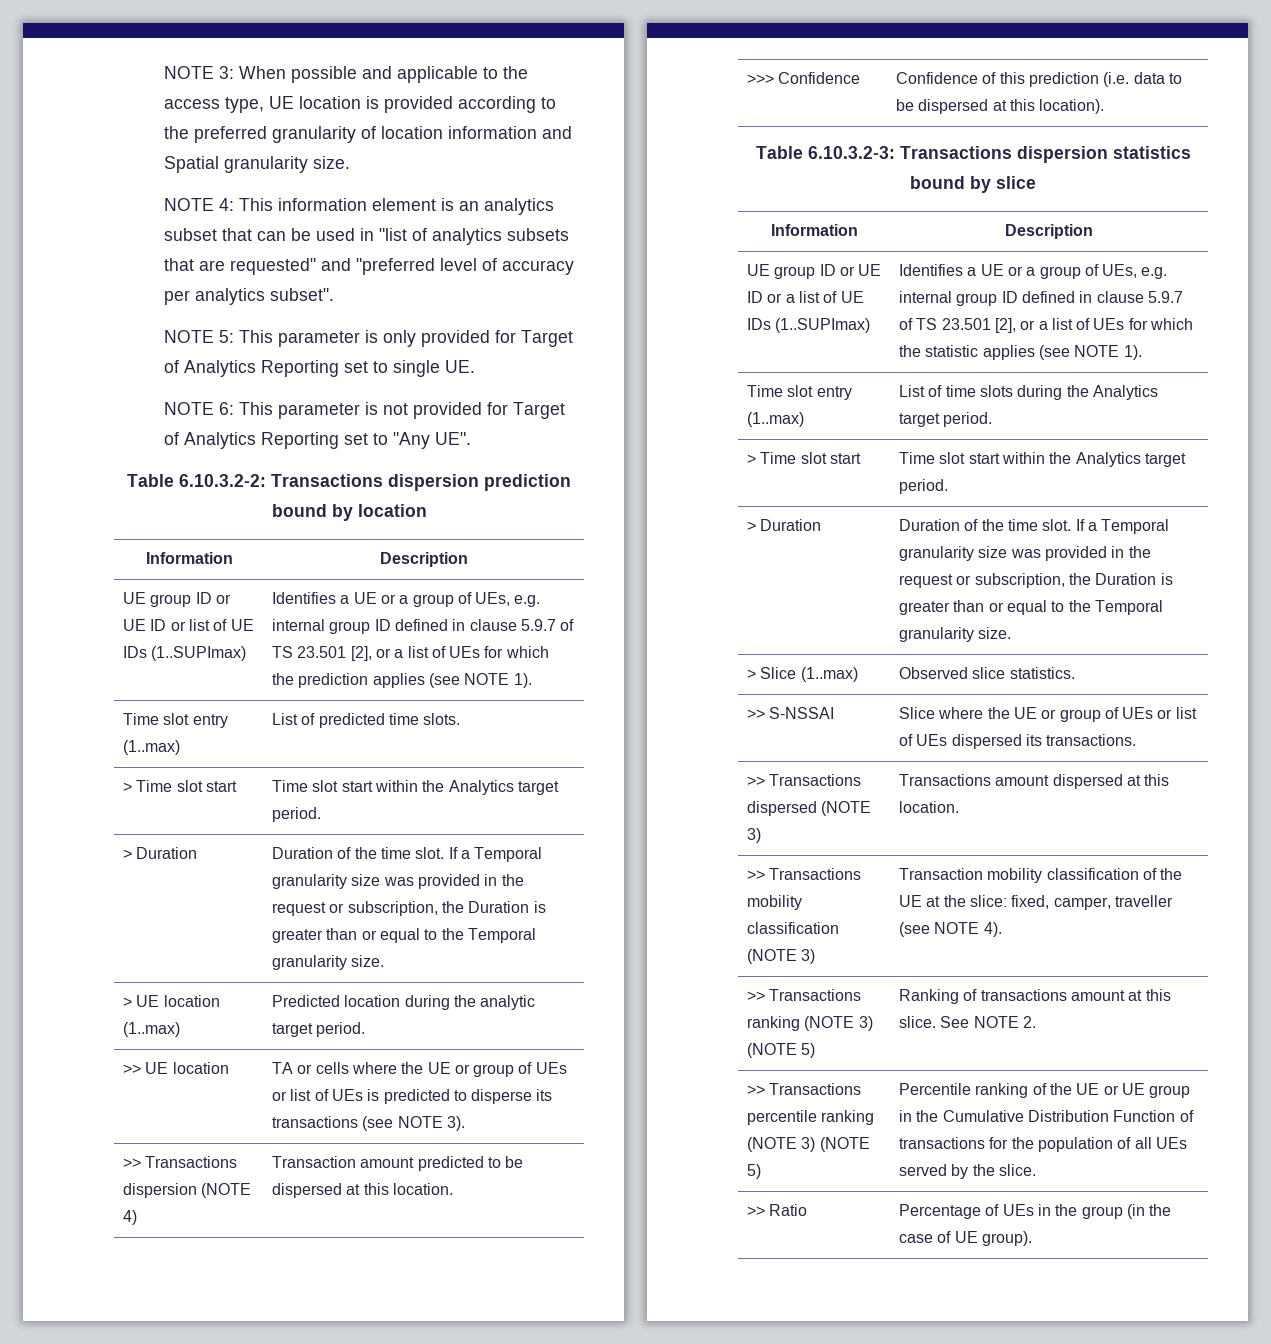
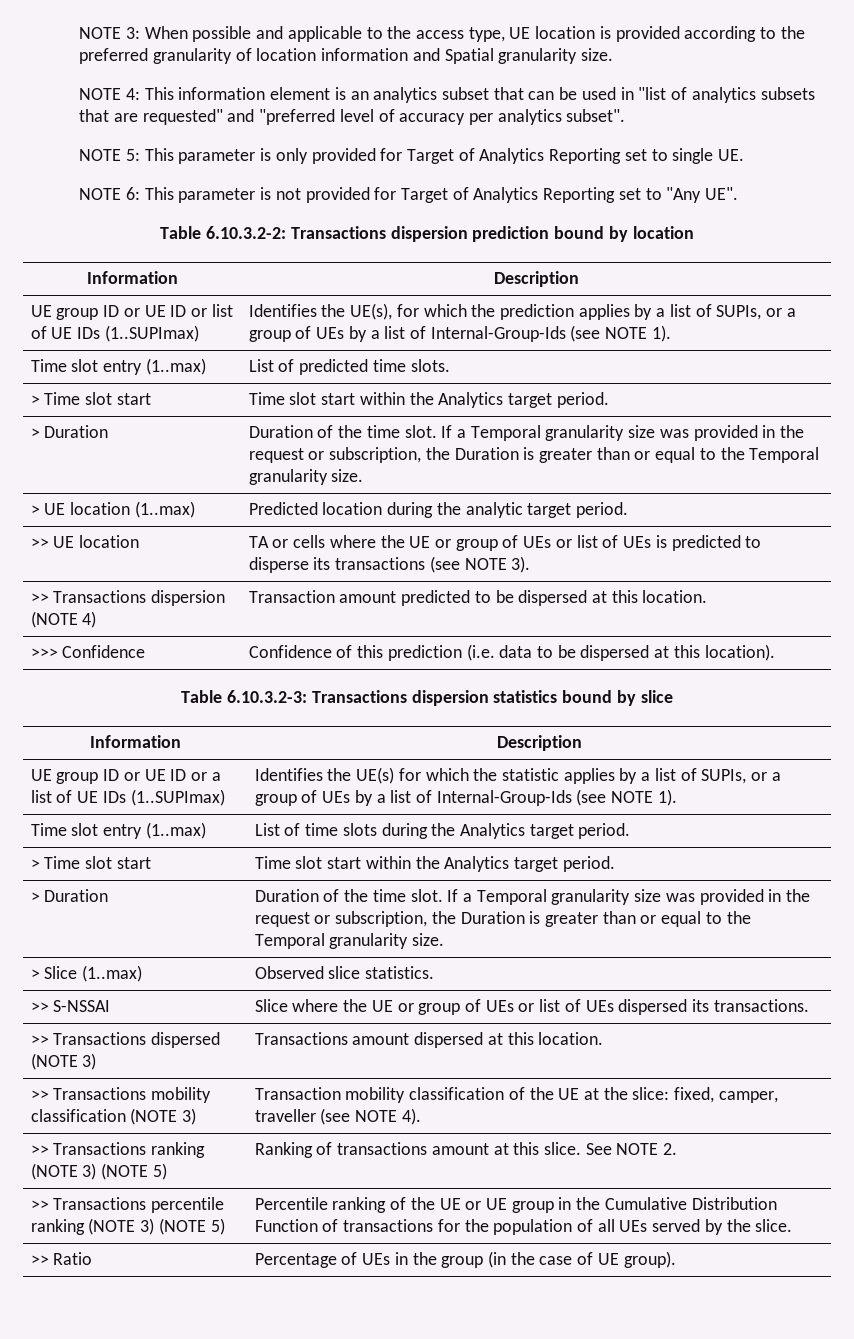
[340,592,541,607] [271,619,575,634] [271,646,481,661] a UE or a group of UEs, e.g. internal group ID defined in clause 5.9.7 of TS 23.501 [2], or a list of UEs -> [321,303,393,320] the UE(s),
(425, 680) none -> [634,304,796,320] [248,326,566,342] by a list of SUPIs, or a group of UEs by a list of Internal-Group-Ids
[967,264,1168,279] [898,291,1183,306] [898,318,1125,333] a UE or a group of UEs, e.g. internal group ID defined in clause 5.9.7 of TS 23.501 [2], or a list of UEs -> [327,767,395,784] the UE(s)
(1035, 352) none -> [619,768,781,784] [254,790,572,806] by a list of SUPIs, or a group of UEs by a list of Internal-Group-Ids

